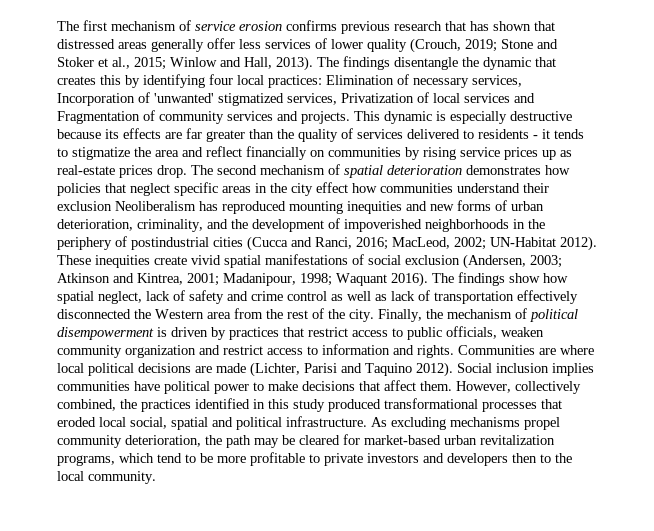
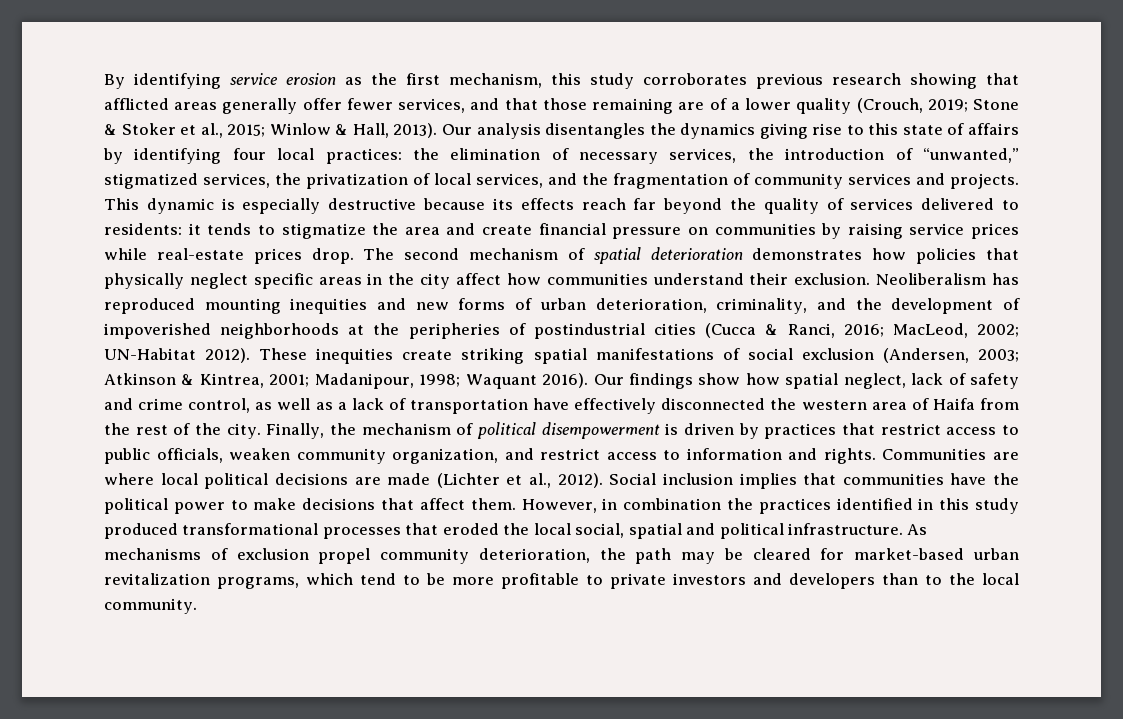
[57,20,555,34] [57,38,327,52] The first mechanism of service erosion confirms previous research that has shown that distressed areas generally offer less services of -> [104,73,1019,89] [104,98,740,114] By identifying service erosion as the first mechanism, this study corroborates previous research showing that afflicted areas generally offer fewer services, and that those remaining are of a
[537,39,558,49] and -> [104,124,117,135] &
[220,57,241,67] and -> [335,124,349,135] &
[317,56,556,70] [57,75,121,85] The findings disentangle the dynamic that creates this -> [441,123,1019,139] Our analysis disentangles the dynamics giving rise to this state of affairs
[326,75,394,85] Elimination -> [412,148,541,160] the elimination
[57,92,535,106] [57,111,140,124] Incorporation of 'unwanted' stigmatized services, Privatization of local services and Fragmentation -> [747,148,1019,163] [104,173,728,189] the introduction of “unwanted,” stigmatized services, the privatization of local services, and the fragmentation
[165,128,274,142] are far greater than -> [581,198,723,214] reach far beyond
[478,129,538,139] residents - -> [104,223,182,235] residents:
[206,146,307,160] reflect financially -> [482,223,682,239] create financial pressure
[423,147,456,160] rising -> [847,223,903,239] raising
[542,150,572,160] up as -> [104,248,147,260] while
(126, 188) none -> [104,273,184,289] physically
[316,182,348,193] effect -> [455,273,501,285] affect
[57,201,112,211] exclusion -> [794,273,871,285] exclusion.
[513,219,545,229] [57,237,112,250] in the periphery -> [348,323,500,339] at the peripheries
[291,237,312,247] and -> [765,324,779,335] &
[191,255,221,265] vivid -> [461,348,525,364] striking
[113,273,134,283] and -> [181,374,195,385] &
[432,273,454,283] The -> [593,374,624,385] Our
[287,291,327,301] control -> [188,398,251,413] control,
(387, 297) none -> [337,402,347,410] a
(514, 297) none -> [533,398,570,410] have
[155,309,231,319] Western area -> [801,398,975,410] western area of Haifa
[125,345,196,358] organization -> [392,448,499,464] organization,
[250,362,412,377] (Lichter, Parisi and Taquino -> [436,473,551,488] (Lichter et al.,
(594, 369) none -> [803,473,837,485] that
(160, 386) none -> [993,473,1019,485] the
[515,381,581,394] [57,399,116,411] collectively combined, -> [602,498,722,510] in combination
(96, 422) none -> [503,523,530,535] the
[391,417,520,430] excluding mechanisms -> [104,548,309,560] mechanisms of exclusion
[512,453,537,463] then -> [882,573,918,585] than

